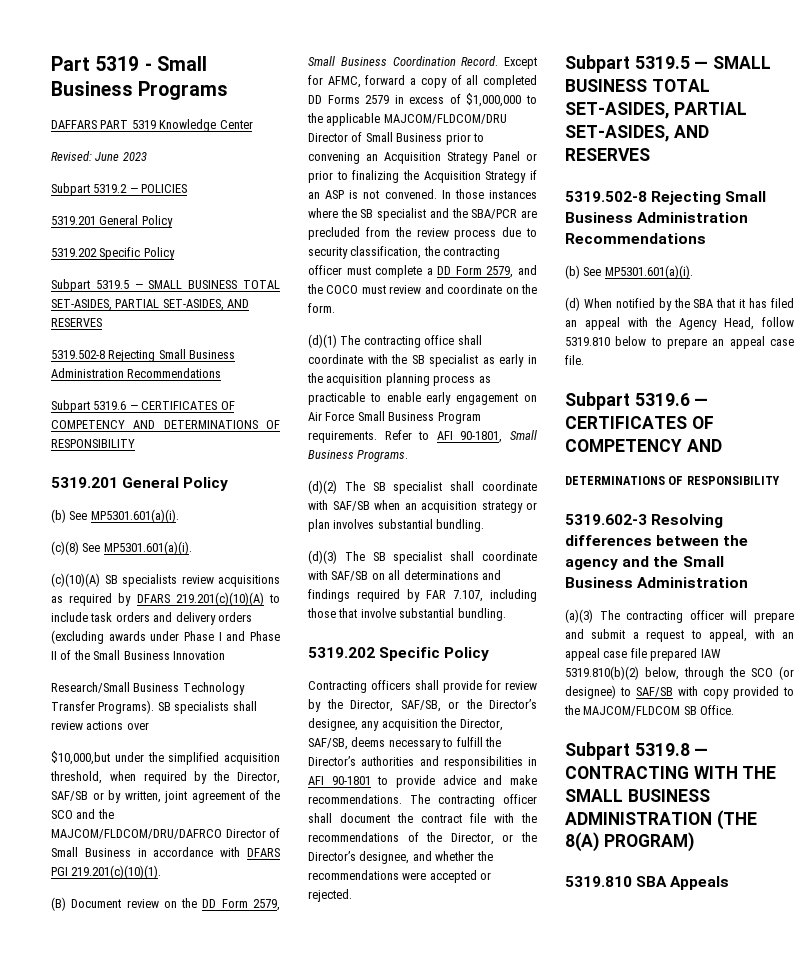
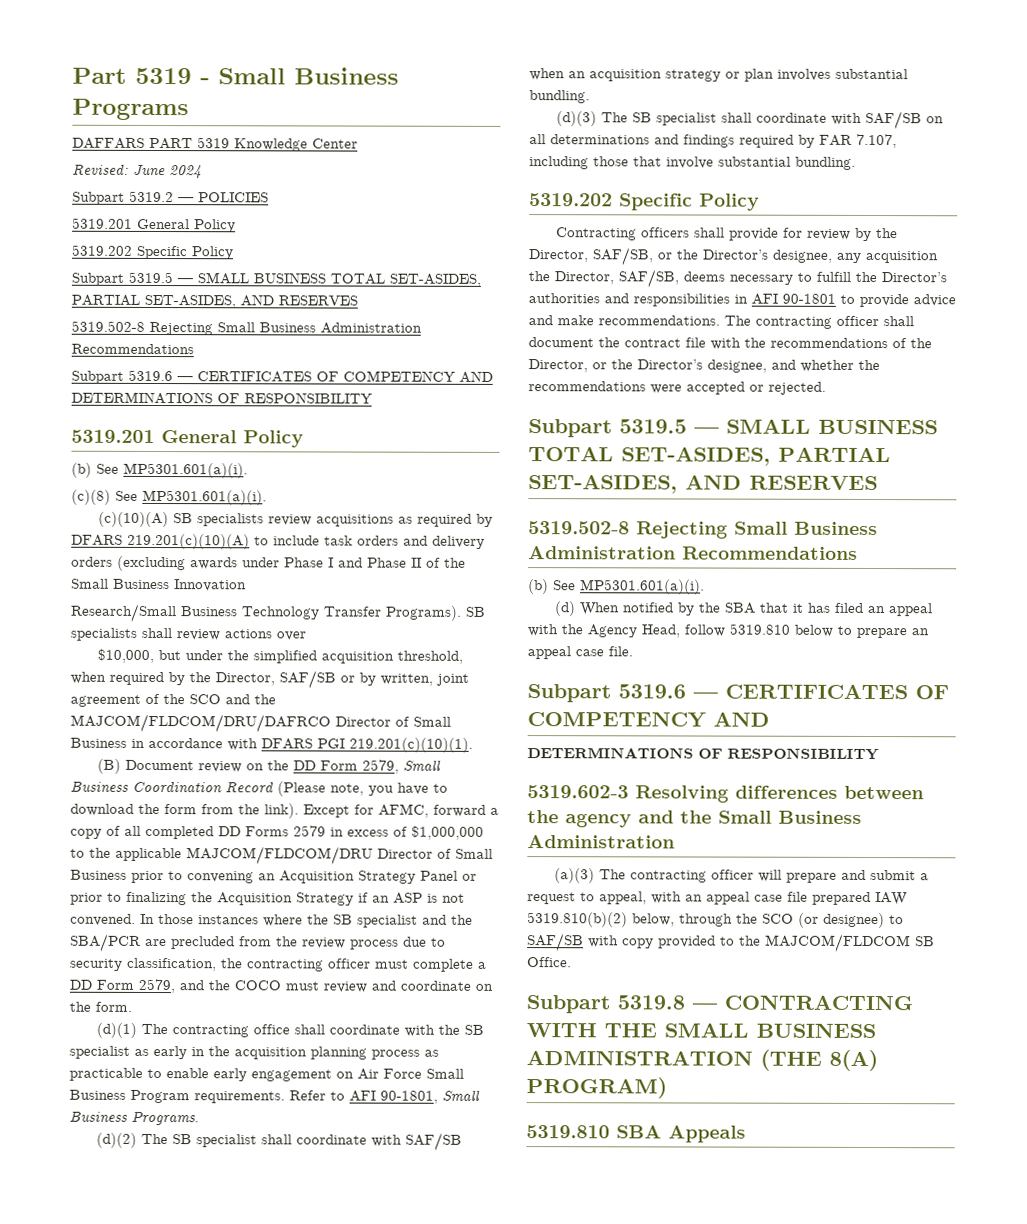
[122,152,147,161] 2023 -> [169,165,202,179] 2024
[51,751,110,765] $10,000,but -> [96,648,181,663] $10,000, but
[461,56,499,66] Record. -> [225,781,448,797] [70,803,299,819] Record (Please note, you have to download the form from the link).

